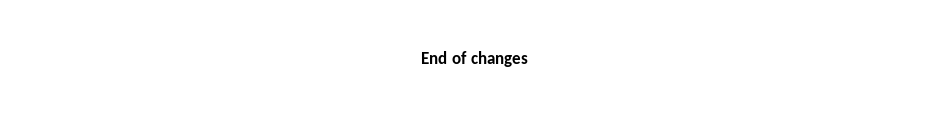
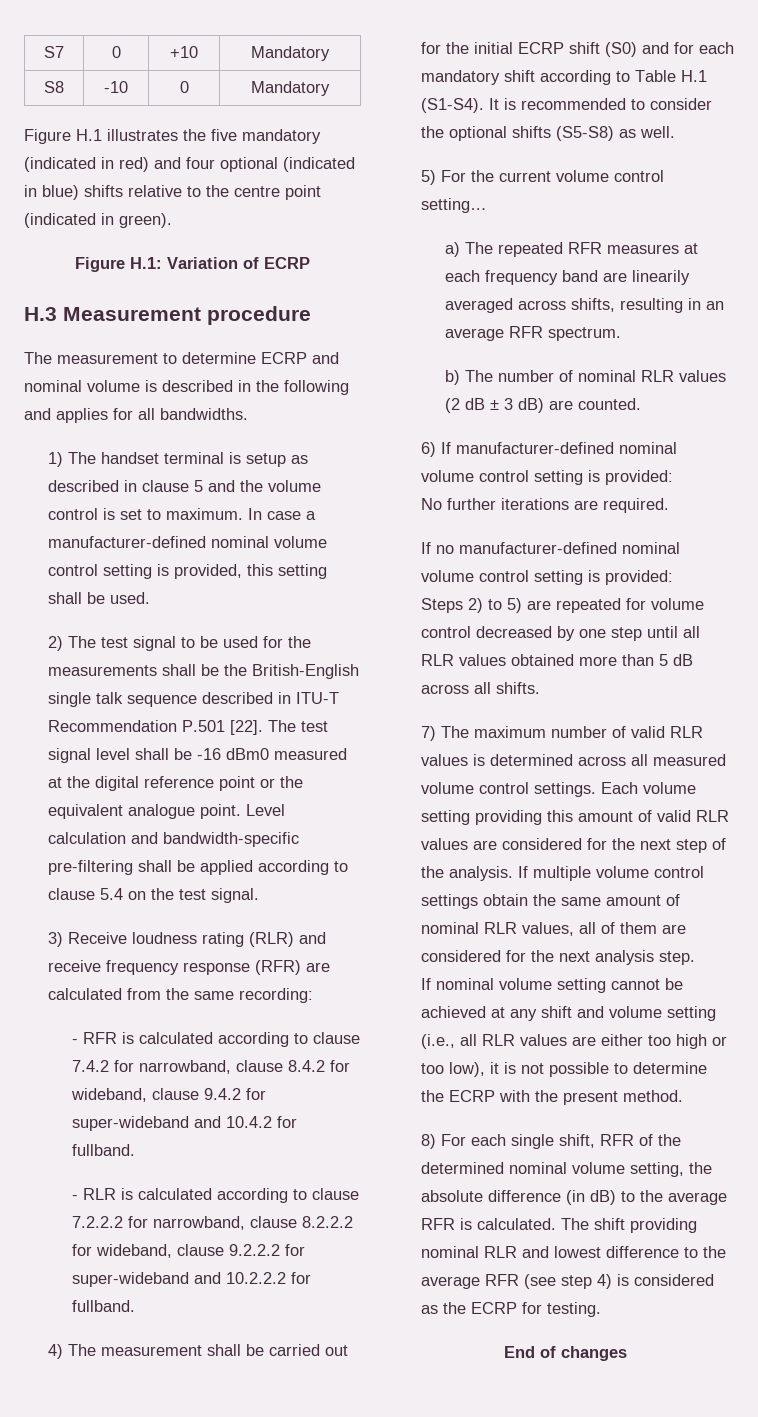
(421, 57) none -> [44,46,64,58] [111,46,121,58] [170,46,198,58] [251,46,330,61] [44,81,64,93] [104,81,128,93] [179,81,189,93] [251,81,330,96] [24,129,321,144] [24,157,355,172] [24,185,321,200] [24,213,172,228] [75,257,310,272] [24,306,311,325] [24,352,339,364] [24,380,349,395] [24,408,248,423] [47,452,308,467] [47,480,321,492] [47,508,316,520] [47,536,327,548] [47,564,327,579] [47,592,150,604] [47,636,311,651] [47,664,359,679] [47,692,339,707] [47,720,328,735] [47,748,347,763] [47,776,303,791] [47,804,285,819] [47,832,299,847] [47,860,348,875] [47,888,259,903] [47,932,326,947] [47,960,330,975] [47,988,313,1003] [71,1032,360,1047] [71,1060,350,1074] [70,1088,266,1102] [71,1116,297,1131] [71,1144,135,1156] [71,1188,359,1203] [71,1216,353,1230] [71,1244,305,1258] [71,1272,311,1287] [71,1300,135,1312] [47,1344,348,1359] [420,42,734,57] [420,70,707,85] [420,98,712,113] [420,126,675,141] [420,170,664,185] [420,198,487,213] [444,242,698,257] [444,270,690,285] [444,298,724,313] [444,326,621,341] [444,370,726,385] [444,398,641,413] [420,442,677,457] [420,470,673,485] [420,498,669,513] [420,542,680,554] [420,570,673,585] [420,598,704,613] [420,626,700,641] [420,654,693,666] [420,682,540,694] [420,726,703,741] [420,754,726,766] [420,782,696,797] [420,810,729,825] [420,838,726,853] [420,866,704,881] [420,894,680,909] [420,922,686,936] [420,950,695,965] [420,978,683,993] [420,1006,716,1021] [420,1034,727,1049] [420,1062,707,1077] [420,1090,683,1105] [420,1134,681,1149] [420,1162,712,1177] [420,1190,727,1205] [420,1218,697,1233] [420,1246,726,1258] [420,1274,714,1289] [420,1302,601,1317] S7 | 0 | +10 | Mandatory // S8 | -10 | 0 | Mandatory // Figure H.1 illustrates the five mandatory (indicated in red) and four optional (indicated in blue) shifts relative to the centre point (indicated in green). // Figure H.1: Variation of ECRP // H.3 Measurement procedure // The measurement to determine ECRP and nominal volume is described in the following and applies for all bandwidths. // 1) The handset terminal is setup as described in clause 5 and the volume control is set to maximum. In case a manufacturer-defined nominal volume control setting is provided, this setting shall be used. // 2) The test signal to be used for the measurements shall be the British-English single talk sequence described in ITU-T Recommendation P.501 [22]. The test signal level shall be -16 dBm0 measured at the digital reference point or the equivalent analogue point. Level calculation and bandwidth-specific pre-filtering shall be applied according to clause 5.4 on the test signal. // 3) Receive loudness rating (RLR) and receive frequency response (RFR) are calculated from the same recording: // - RFR is calculated according to clause 7.4.2 for narrowband, clause 8.4.2 for wideband, clause 9.4.2 for super-wideband and 10.4.2 for fullband. // - RLR is calculated according to clause 7.2.2.2 for narrowband, clause 8.2.2.2 for wideband, clause 9.2.2.2 for super-wideband and 10.2.2.2 for fullband. // 4) The measurement shall be carried out for the initial ECRP shift (S0) and for each mandatory shift according to Table H.1 (S1-S4). It is recommended to consider the optional shifts (S5-S8) as well. // 5) For the current volume control setting… // a) The repeated RFR measures at each frequency band are linearily averaged across shifts, resulting in an average RFR spectrum. // b) The number of nominal RLR values (2 dB ± 3 dB) are counted. // 6) If manufacturer-defined nominal volume control setting is provided: // No further iterations are required. // If no manufacturer-defined nominal volume control setting is provided: // Steps 2) to 5) are repeated for volume control decreased by one step until all RLR values obtained more than 5 dB across all shifts. // 7) The maximum number of valid RLR values is determined across all measured volume control settings. Each volume setting providing this amount of valid RLR values are considered for the next step of the analysis. If multiple volume control settings obtain the same amount of nominal RLR values, all of them are considered for the next analysis step. // If nominal volume setting cannot be achieved at any shift and volume setting (i.e., all RLR values are either too high or too low), it is not possible to determine the ECRP with the present method. // 8) For each single shift, RFR of the determined nominal volume setting, the absolute difference (in dB) to the average RFR is calculated. The shift providing nominal RLR and lowest difference to the average RFR (see step 4) is considered as the ECRP for testing. //

